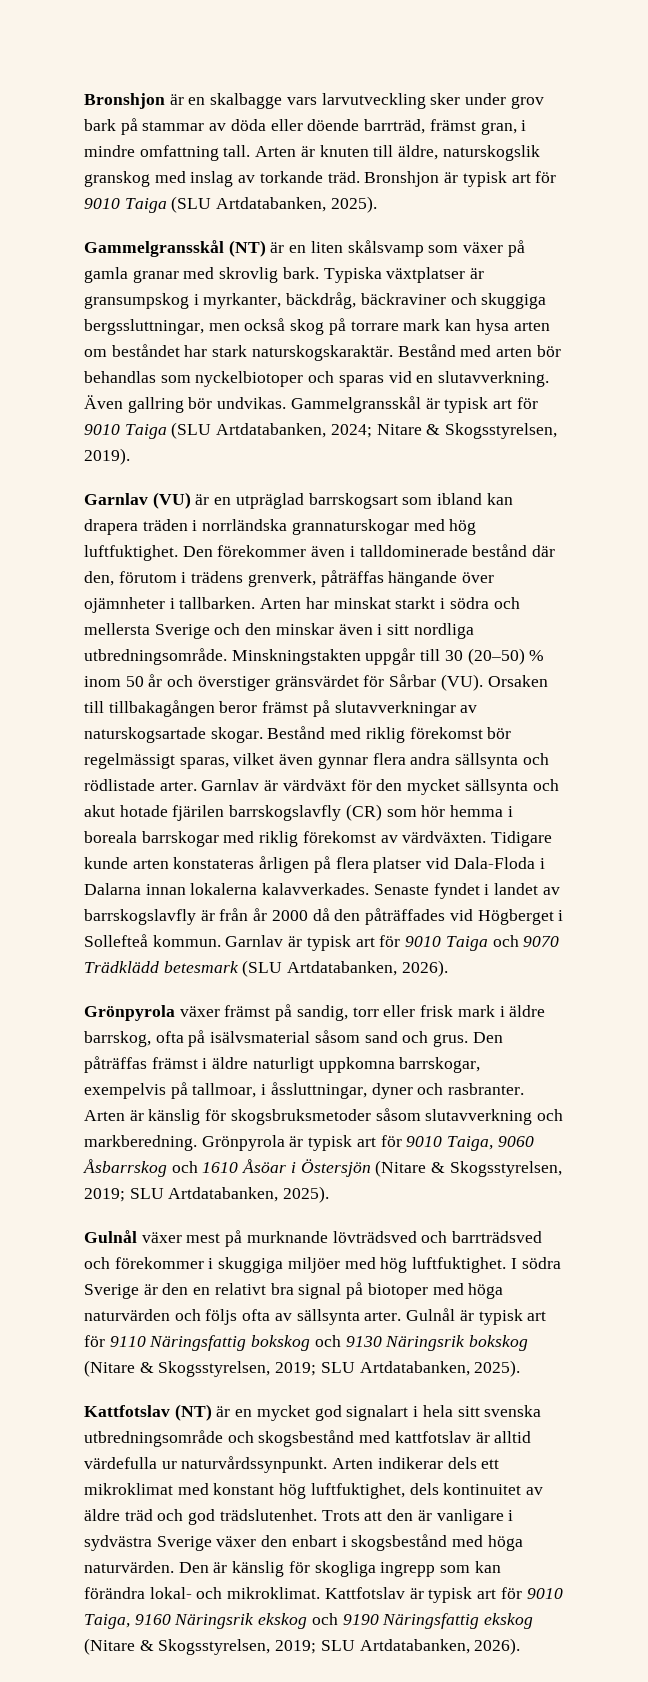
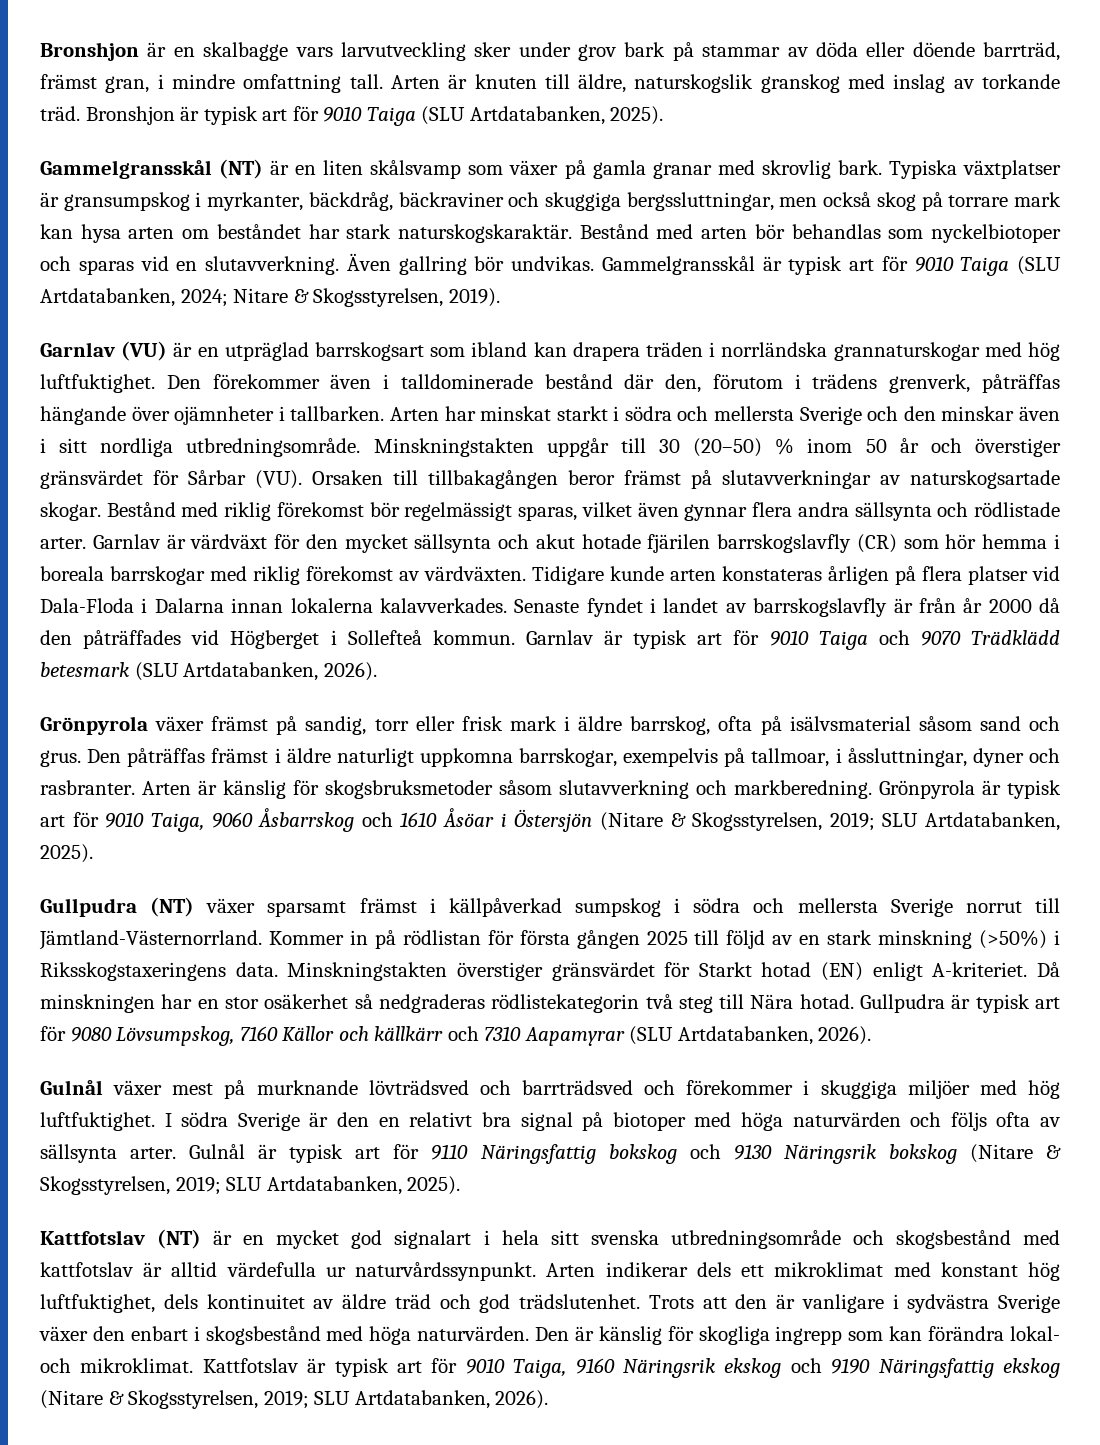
(330, 1194) none -> [40,897,1060,917] [39,930,1060,950] [40,962,1060,981] [40,994,1060,1013] [40,1026,872,1046] // Gullpudra (NT) växer sparsamt främst i källpåverkad sumpskog i södra och mellersta Sverige norrut till Jämtland-Västernorrland. Kommer in på rödlistan för första gången 2025 till följd av en stark minskning (>50%) i Riksskogstaxeringens data. Minskningstakten överstiger gränsvärdet för Starkt hotad (EN) enligt A-kriteriet. Då minskningen har en stor osäkerhet så nedgraderas rödlistekategorin två steg till Nära hotad. Gullpudra är typisk art för 9080 Lövsumpskog, 7160 Källor och källkärr och 7310 Aapamyrar (SLU Artdatabanken, 2026).

